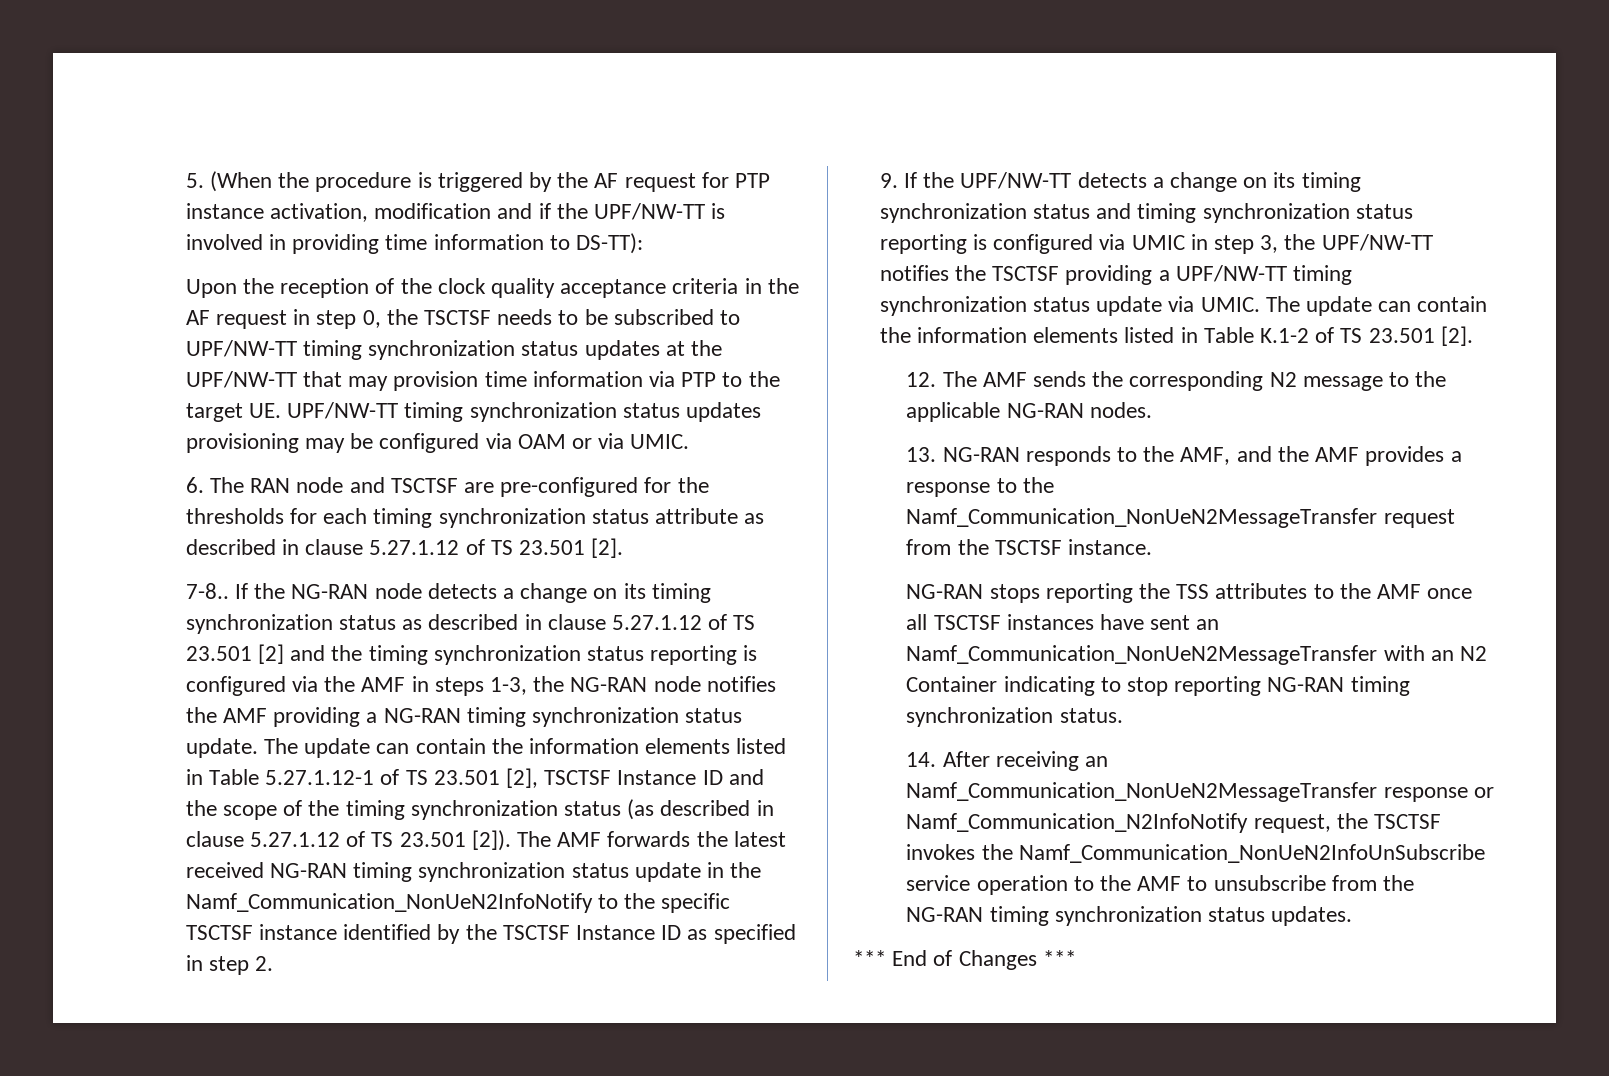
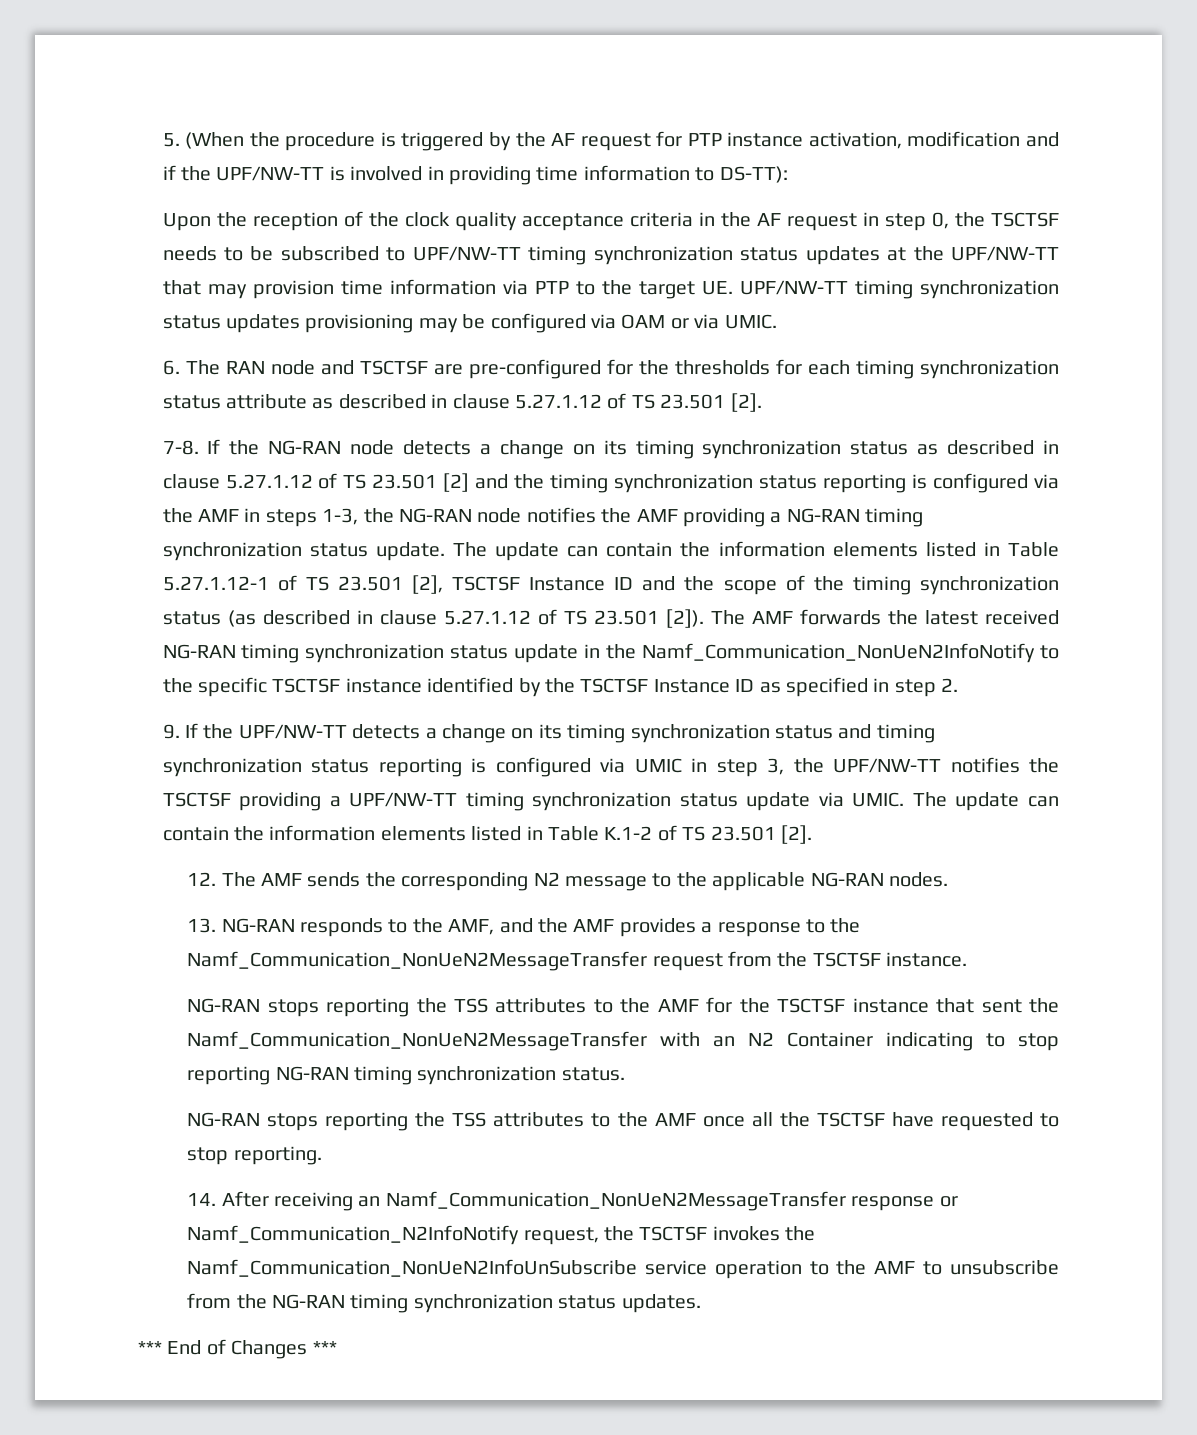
[185,583,229,599] 7-8.. -> [162,440,199,455] 7-8.
[1427,588,1473,599] [906,614,1220,630] once all TSCTSF instances have sent an -> [706,997,1059,1013] for the TSCTSF instance that sent the
(1123, 715) none -> [187,1112,1059,1131] [187,1146,322,1165] // NG-RAN stops reporting the TSS attributes to the AMF once all the TSCTSF have requested to stop reporting.

